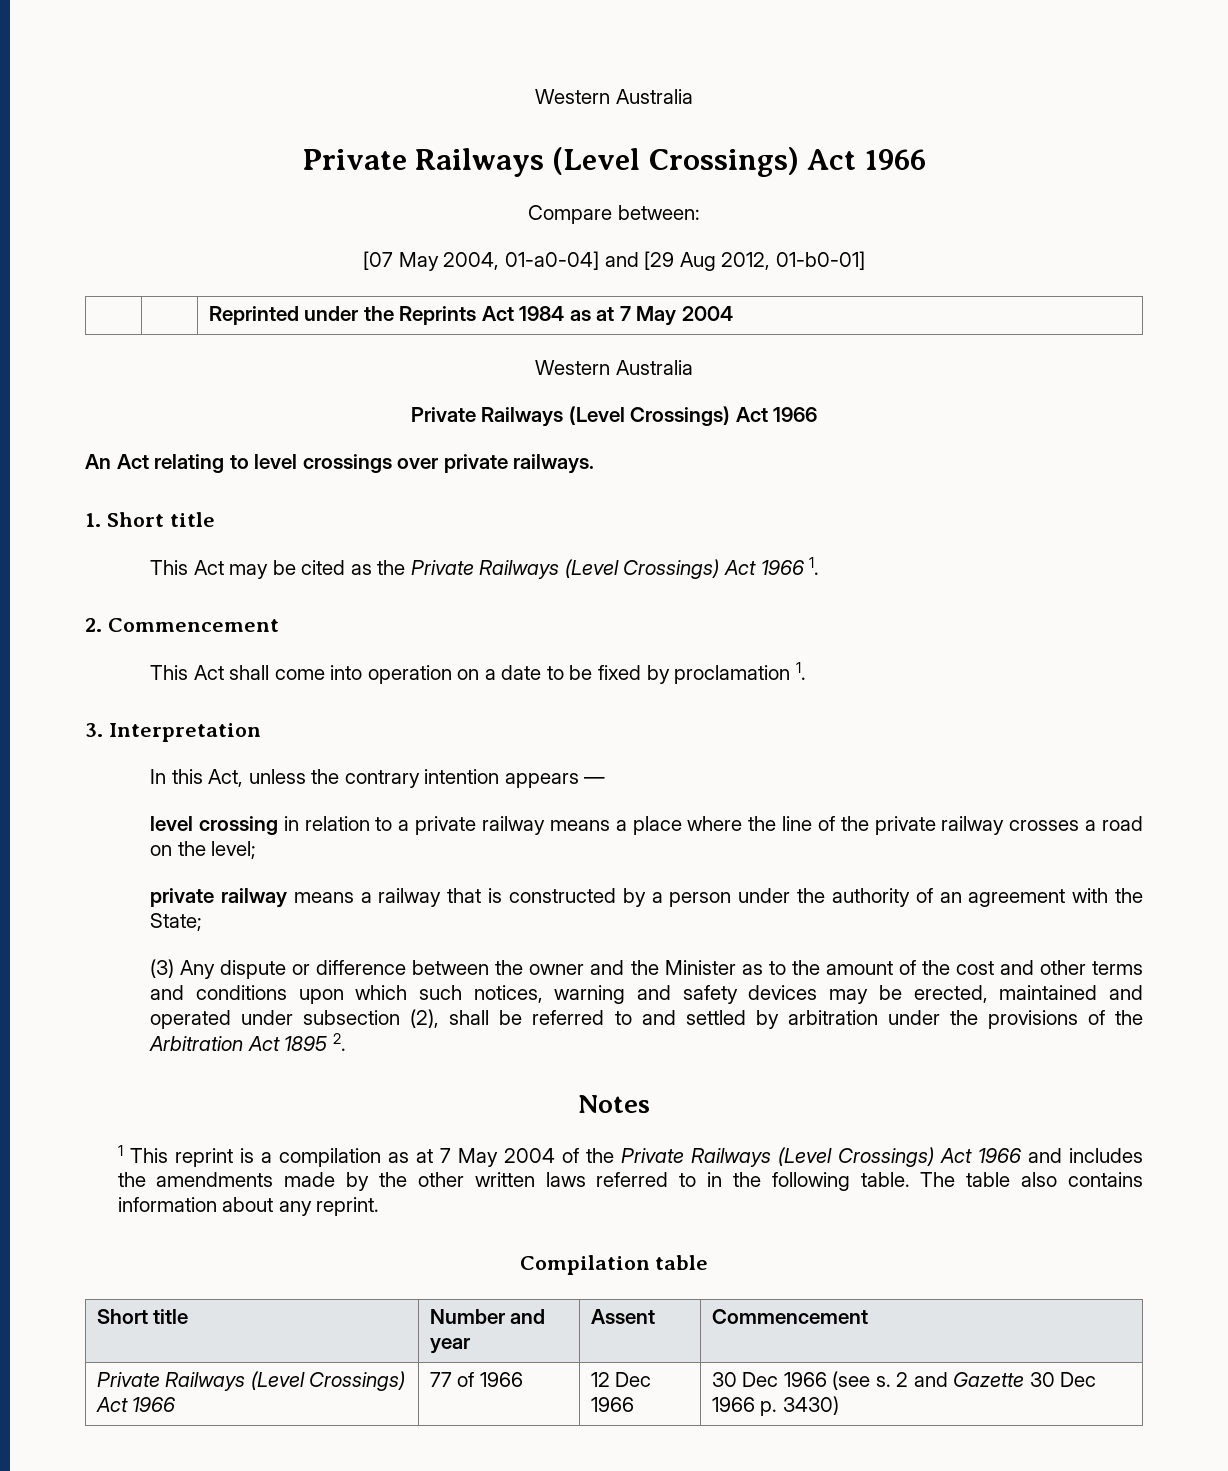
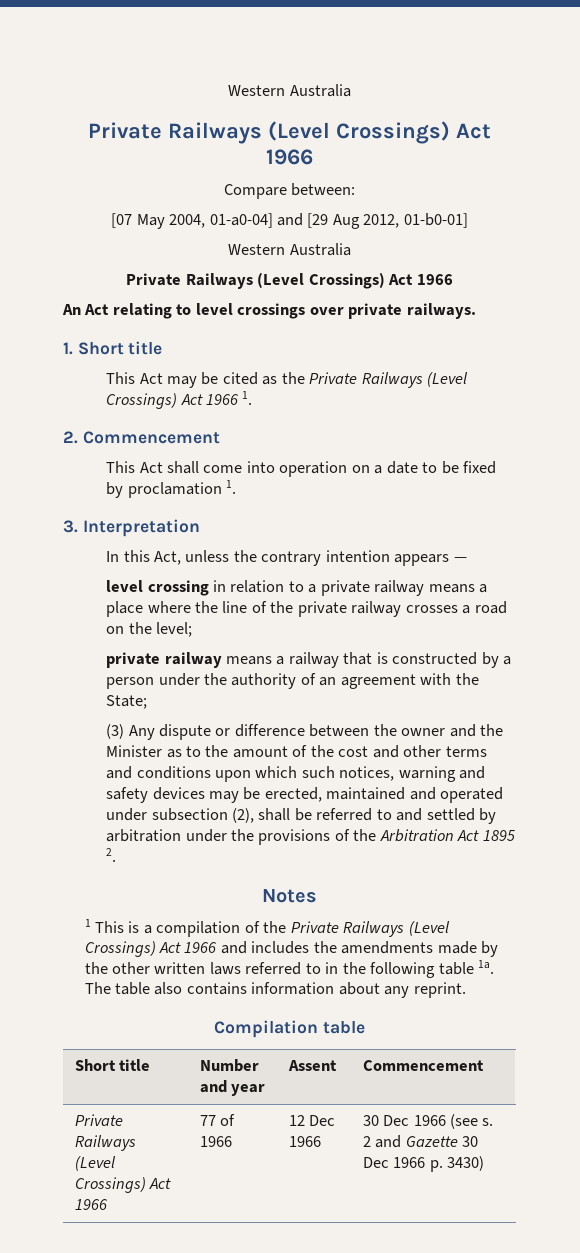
[208,306,733,326] // | | Reprinted under the Reprints Act 1984 as at 7 May 2004 -> (468, 220) none
[174,1148,233,1167] reprint -> (124, 927) none
[387,1148,555,1167] as at 7 May 2004 -> (241, 929) none
[860,1172,910,1187] table. -> [438,960,495,975] table 1a.

